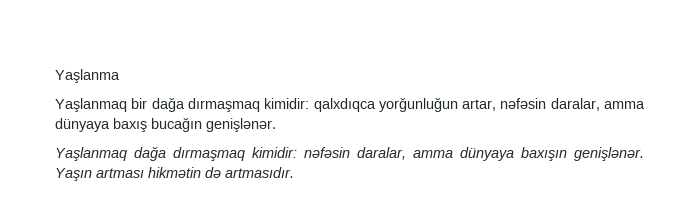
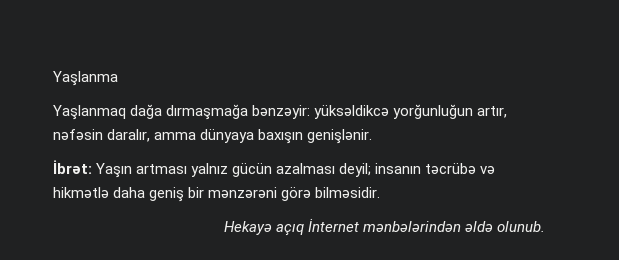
[131,97,645,112] [55,117,276,132] [55,146,644,161] [55,167,294,181] bir dağa dırmaşmaq kimidir: qalxdıqca yorğunluğun artar, nəfəsin daralar, amma dünyaya baxış bucağın genişlənər. // Yaşlanmaq dağa dırmaşmaq kimidir: nəfəsin daralar, amma dünyaya baxışın genişlənər. Yaşın artması hikmətin də artmasıdır. -> [130,104,508,120] [53,129,373,144] [53,160,496,178] [53,187,381,202] [223,218,545,236] dağa dırmaşmağa bənzəyir: yüksəldikcə yorğunluğun artır, nəfəsin daralır, amma dünyaya baxışın genişlənir. // İbrət: Yaşın artması yalnız gücün azalması deyil; insanın təcrübə və hikmətlə daha geniş bir mənzərəni görə bilməsidir. // Hekayə açıq İnternet mənbələrindən əldə olunub.

